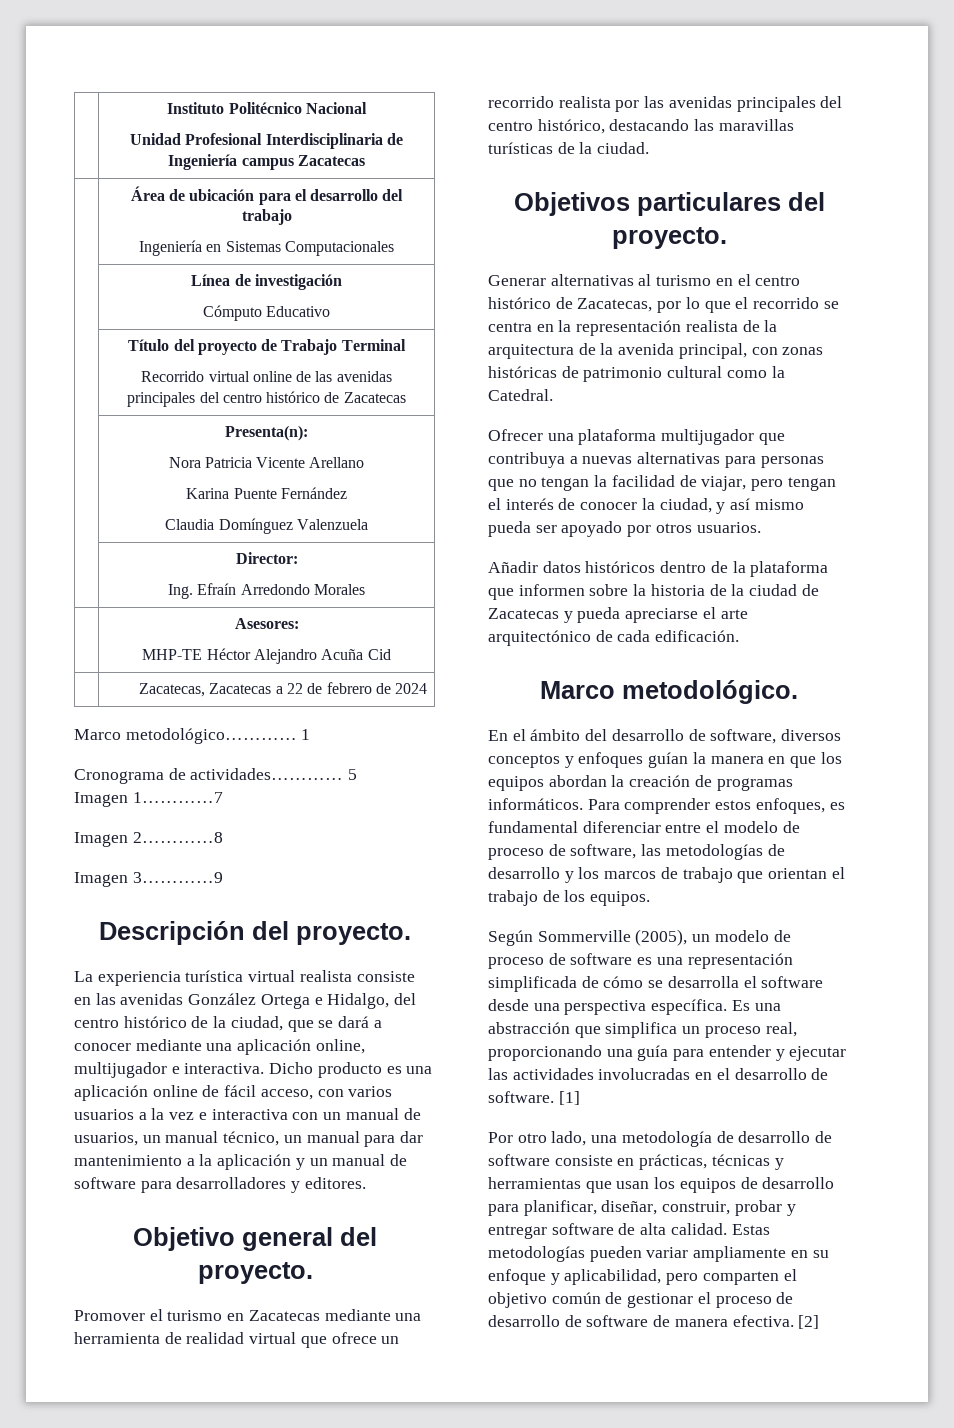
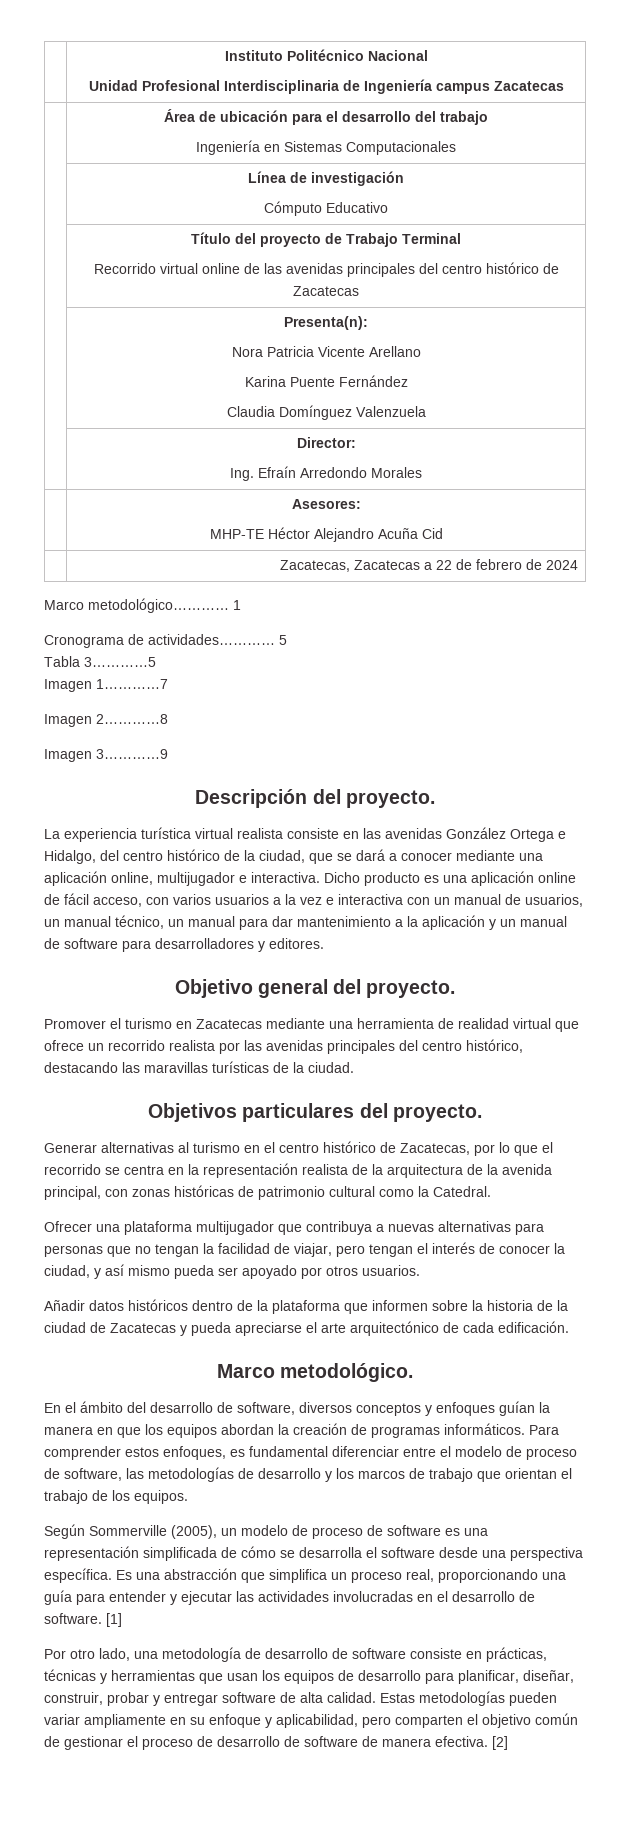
(358, 774) none -> [44,656,156,667] // Tabla 3…………5

